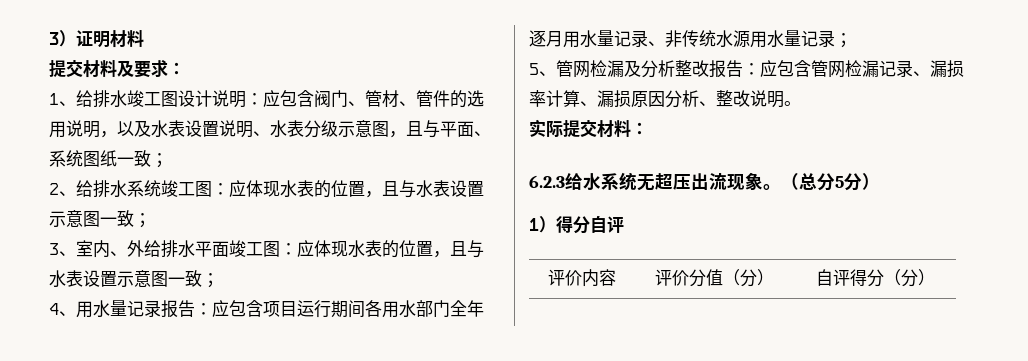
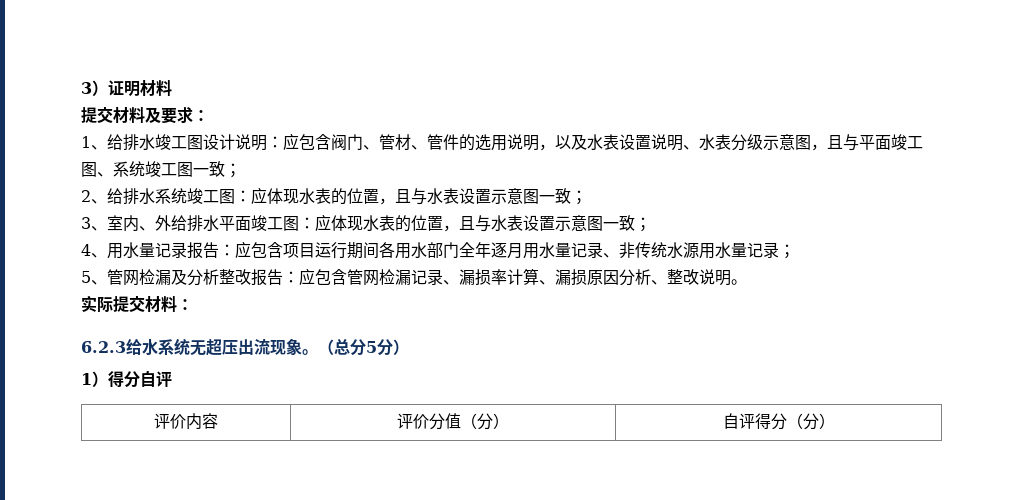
[474,131,491,136] [49,150,117,167] 、系统图纸 -> [891,134,923,150] [81,161,193,177] 竣工图、系统竣工图

